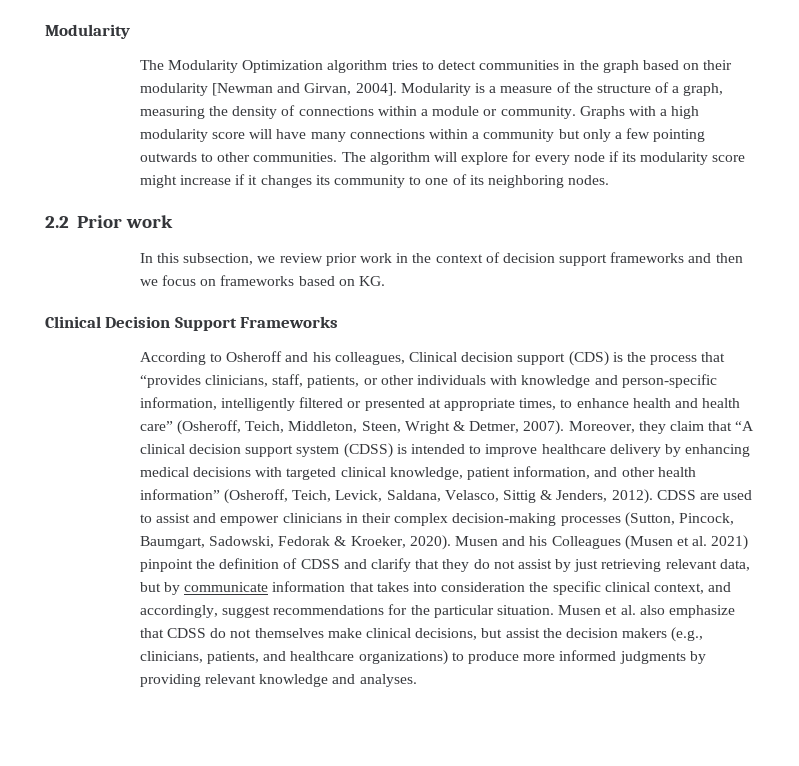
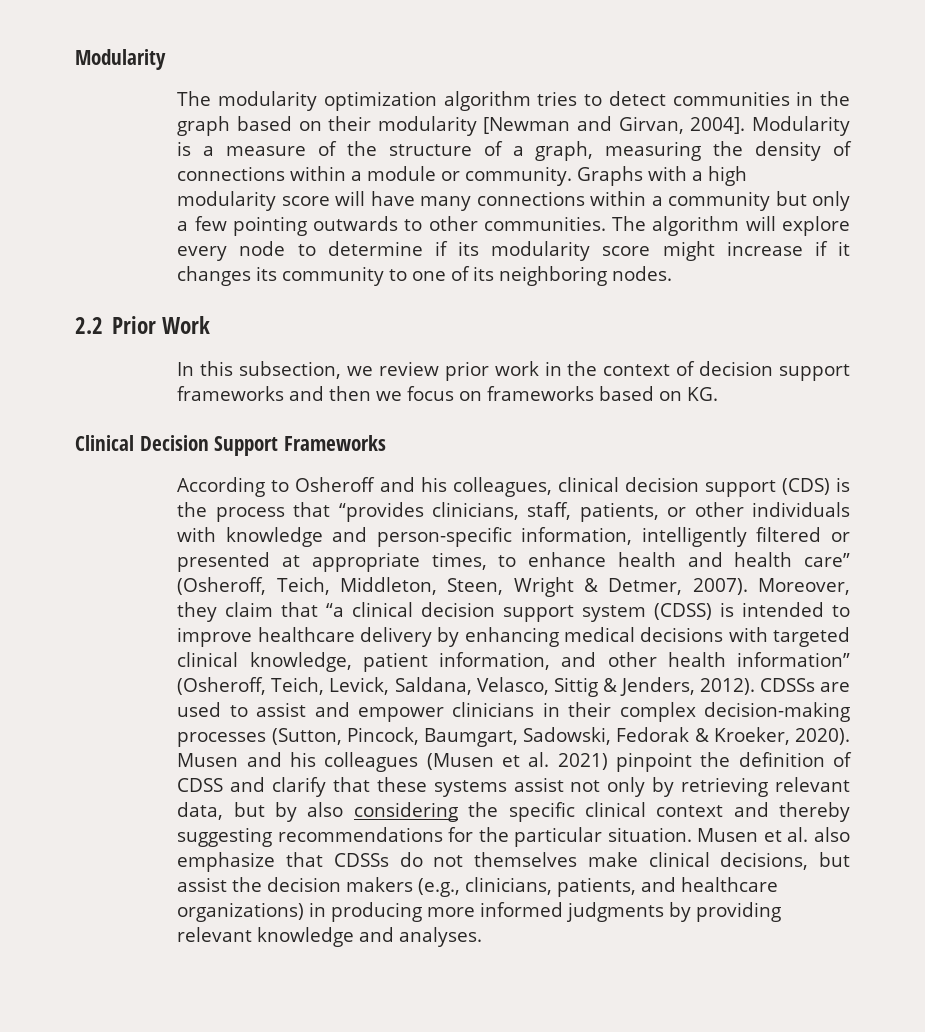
[168,60,324,73] Modularity Optimization -> [218,91,437,111] modularity optimization
[512,151,532,162] for -> (851, 226) none
(605, 157) none -> [297,241,423,256] to determine
[125,215,173,228] work -> [162,316,211,334] Work
[408,352,457,362] Clinical -> [557,477,619,492] clinical
[735,421,755,431] “A -> [326,603,345,617] “a
[656,490,696,500] CDSS -> [759,678,815,692] CDSSs
[551,536,621,549] Colleagues -> [324,752,419,772] colleagues
[442,559,599,572] they do not assist by just -> [376,777,675,797] these systems assist not only by
[184,581,732,595] [139,605,271,618] communicate information that takes into consideration the specific clinical context, and accordingly, suggest -> [307,802,850,822] [177,827,273,847] also considering the specific clinical context and thereby suggesting
[167,628,207,638] CDSS -> [333,853,389,867] CDSSs
[451,651,519,664] to produce -> [309,902,423,922] in producing

